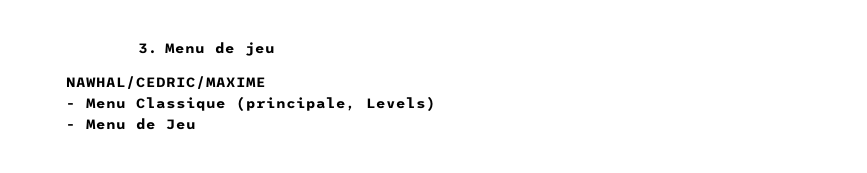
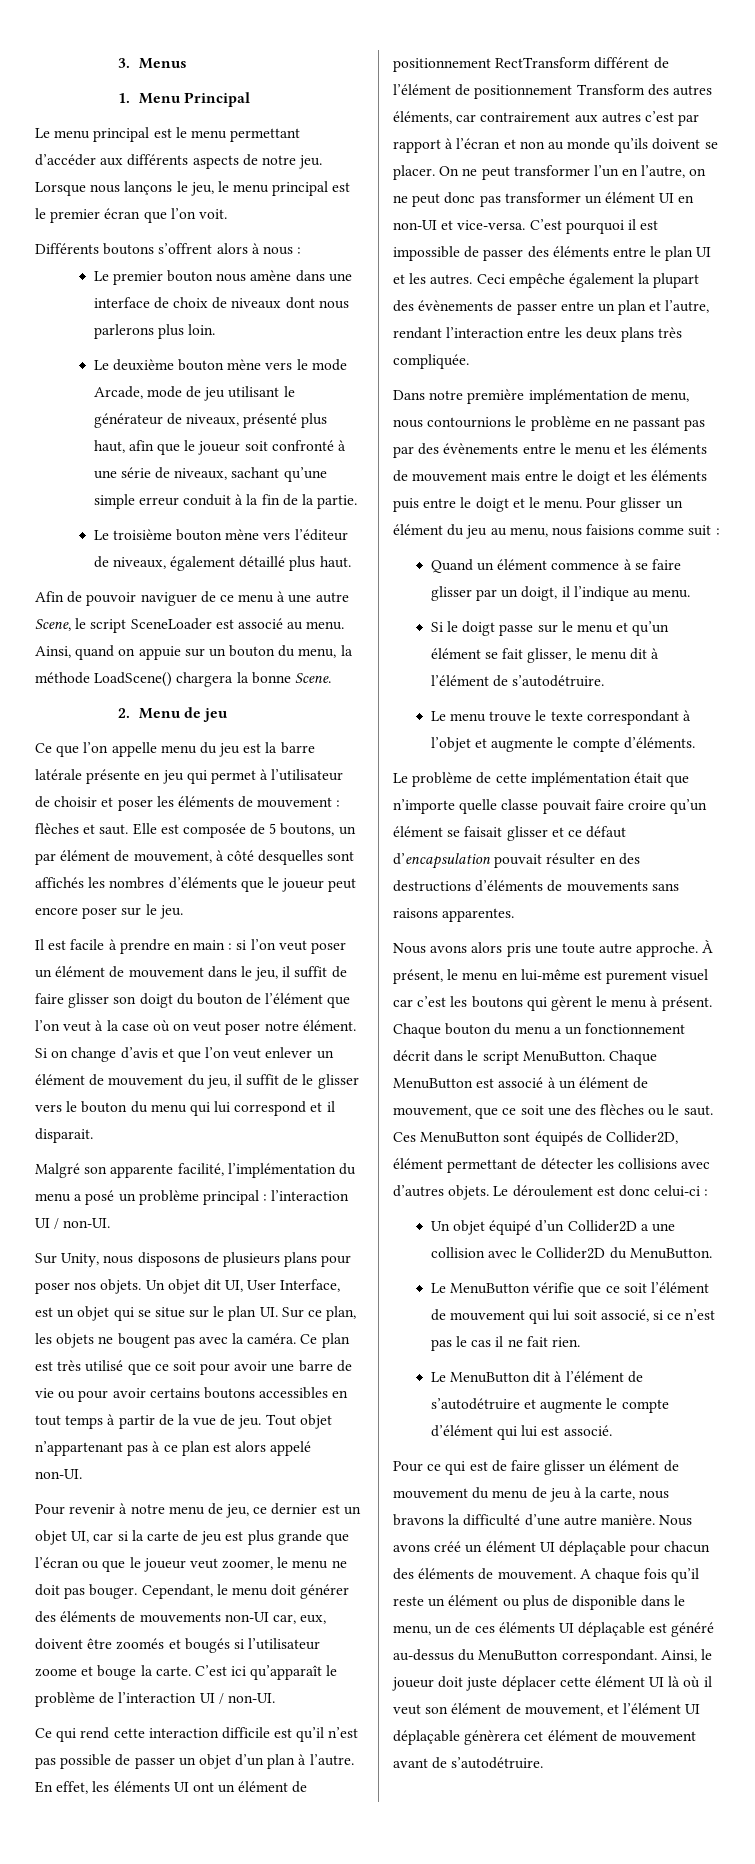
[164,42,275,56] [66,76,266,89] [66,96,436,111] [66,118,196,130] Menu de jeu // NAWHAL/CEDRIC/MAXIME // - Menu Classique (principale, Levels) // - Menu de Jeu -> [138,58,187,69] [118,92,251,107] [35,127,301,142] [35,154,323,169] [35,181,351,196] [35,208,227,223] [35,243,302,255] [93,270,352,285] [93,297,349,309] [93,324,215,339] [93,359,347,371] [93,386,295,401] [93,413,328,428] [93,440,346,455] [93,467,327,482] [93,494,358,509] [93,529,348,541] [93,556,351,571] [35,591,349,606] [35,618,345,633] [35,645,353,660] [35,672,331,687] [118,707,228,722] [35,742,315,757] [35,769,344,784] [35,796,341,811] [35,823,356,838] [35,850,355,865] [35,877,357,892] [35,904,183,919] [35,939,347,954] [35,966,347,981] [35,993,351,1008] [35,1020,356,1035] [35,1047,334,1062] [35,1074,359,1089] [35,1101,335,1116] [35,1128,93,1143] [35,1163,356,1178] [35,1190,350,1205] [35,1218,111,1229] [35,1252,352,1267] [35,1279,341,1294] [35,1306,357,1321] [35,1333,350,1348] [35,1360,352,1375] [35,1387,349,1402] [35,1414,332,1429] [35,1441,312,1456] [35,1469,82,1479] [35,1503,361,1518] [35,1530,350,1545] [35,1557,347,1572] [35,1584,350,1599] [35,1611,327,1624] [35,1638,321,1653] [35,1665,338,1680] [35,1692,275,1707] [35,1727,359,1742] [35,1754,354,1769] [35,1781,308,1794] [393,57,669,72] [393,84,712,99] [393,111,700,126] [393,138,718,153] [393,165,707,180] [393,192,695,207] [393,219,659,234] [393,246,712,261] [393,273,700,288] [393,300,710,315] [393,327,683,342] [393,354,469,369] [393,389,689,404] [393,416,706,431] [393,443,708,458] [393,470,708,485] [393,497,683,512] [393,524,720,539] [430,559,681,573] [430,586,691,601] [430,621,670,636] [430,648,660,663] [430,675,605,687] [430,710,691,725] [430,737,695,752] [393,772,690,787] [393,799,708,814] [393,826,627,841] [393,853,640,869] [393,880,679,892] [393,908,515,922] [393,940,714,957] [393,969,709,984] [393,996,712,1011] [393,1023,686,1038] [393,1050,657,1065] [393,1077,649,1089] [393,1104,713,1119] [393,1131,678,1146] [393,1158,711,1173] [393,1185,709,1200] [430,1220,675,1235] [430,1247,712,1259] [430,1282,709,1297] [430,1309,716,1324] [430,1336,580,1351] [430,1371,643,1383] [430,1398,669,1413] [430,1425,612,1440] [393,1460,679,1475] [393,1487,670,1502] [393,1514,693,1526] [393,1541,711,1556] [393,1568,700,1583] [393,1595,686,1610] [393,1622,715,1637] [393,1649,712,1664] [392,1676,712,1691] [393,1703,701,1716] [393,1730,696,1745] [393,1757,544,1769] Menus // 1. Menu Principal // Le menu principal est le menu permettant d’accéder aux différents aspects de notre jeu. Lorsque nous lançons le jeu, le menu principal est le premier écran que l’on voit. // Différents boutons s’offrent alors à nous : // Le premier bouton nous amène dans une interface de choix de niveaux dont nous parlerons plus loin. // Le deuxième bouton mène vers le mode Arcade, mode de jeu utilisant le générateur de niveaux, présenté plus haut, afin que le joueur soit confronté à une série de niveaux, sachant qu’une simple erreur conduit à la fin de la partie. // Le troisième bouton mène vers l’éditeur de niveaux, également détaillé plus haut. // Afin de pouvoir naviguer de ce menu à une autre Scene, le script SceneLoader est associé au menu. Ainsi, quand on appuie sur un bouton du menu, la méthode LoadScene() chargera la bonne Scene. // 2. Menu de jeu // Ce que l’on appelle menu du jeu est la barre latérale présente en jeu qui permet à l’utilisateur de choisir et poser les éléments de mouvement : flèches et saut. Elle est composée de 5 boutons, un par élément de mouvement, à côté desquelles sont affichés les nombres d’éléments que le joueur peut encore poser sur le jeu. // Il est facile à prendre en main : si l’on veut poser un élément de mouvement dans le jeu, il suffit de faire glisser son doigt du bouton de l’élément que l’on veut à la case où on veut poser notre élément. Si on change d’avis et que l’on veut enlever un élément de mouvement du jeu, il suffit de le glisser vers le bouton du menu qui lui correspond et il disparait. // Malgré son apparente facilité, l’implémentation du menu a posé un problème principal : l’interaction UI / non-UI. // Sur Unity, nous disposons de plusieurs plans pour poser nos objets. Un objet dit UI, User Interface, est un objet qui se situe sur le plan UI. Sur ce plan, les objets ne bougent pas avec la caméra. Ce plan est très utilisé que ce soit pour avoir une barre de vie ou pour avoir certains boutons accessibles en tout temps à partir de la vue de jeu. Tout objet n’appartenant pas à ce plan est alors appelé non-UI. // Pour revenir à notre menu de jeu, ce dernier est un objet UI, car si la carte de jeu est plus grande que l’écran ou que le joueur veut zoomer, le menu ne doit pas bouger. Cependant, le menu doit générer des éléments de mouvements non-UI car, eux, doivent être zoomés et bougés si l’utilisateur zoome et bouge la carte. C’est ici qu’apparaît le problème de l’interaction UI / non-UI. // Ce qui rend cette interaction difficile est qu’il n’est pas possible de passer un objet d’un plan à l’autre. En effet, les éléments UI ont un élément de positionnement RectTransform différent de l’élément de positionnement Transform des autres éléments, car contrairement aux autres c’est par rapport à l’écran et non au monde qu’ils doivent se placer. On ne peut transformer l’un en l’autre, on ne peut donc pas transformer un élément UI en non-UI et vice-versa. C’est pourquoi il est impossible de passer des éléments entre le plan UI et les autres. Ceci empêche également la plupart des évènements de passer entre un plan et l’autre, rendant l’interaction entre les deux plans très compliquée. // Dans notre première implémentation de menu, nous contournions le problème en ne passant pas par des évènements entre le menu et les éléments de mouvement mais entre le doigt et les éléments puis entre le doigt et le menu. Pour glisser un élément du jeu au menu, nous faisions comme suit : // Quand un élément commence à se faire glisser par un doigt, il l’indique au menu. // Si le doigt passe sur le menu et qu’un élément se fait glisser, le menu dit à l’élément de s’autodétruire. // Le menu trouve le texte correspondant à l’objet et augmente le compte d’éléments. // Le problème de cette implémentation était que n’importe quelle classe pouvait faire croire qu’un élément se faisait glisser et ce défaut d’encapsulation pouvait résulter en des destructions d’éléments de mouvements sans raisons apparentes. // Nous avons alors pris une toute autre approche. À présent, le menu en lui-même est purement visuel car c’est les boutons qui gèrent le menu à présent. Chaque bouton du menu a un fonctionnement décrit dans le script MenuButton. Chaque MenuButton est associé à un élément de mouvement, que ce soit une des flèches ou le saut. Ces MenuButton sont équipés de Collider2D, élément permettant de détecter les collisions avec d’autres objets. Le déroulement est donc celui-ci : // Un objet équipé d’un Collider2D a une collision avec le Collider2D du MenuButton. // Le MenuButton vérifie que ce soit l’élément de mouvement qui lui soit associé, si ce n’est pas le cas il ne fait rien. // Le MenuButton dit à l’élément de s’autodétruire et augmente le compte d’élément qui lui est associé. // Pour ce qui est de faire glisser un élément de mouvement du menu de jeu à la carte, nous bravons la difficulté d’une autre manière. Nous avons créé un élément UI déplaçable pour chacun des éléments de mouvement. A chaque fois qu’il reste un élément ou plus de disponible dans le menu, un de ces éléments UI déplaçable est généré au-dessus du MenuButton correspondant. Ainsi, le joueur doit juste déplacer cette élément UI là où il veut son élément de mouvement, et l’élément UI déplaçable génèrera cet élément de mouvement avant de s’autodétruire.

